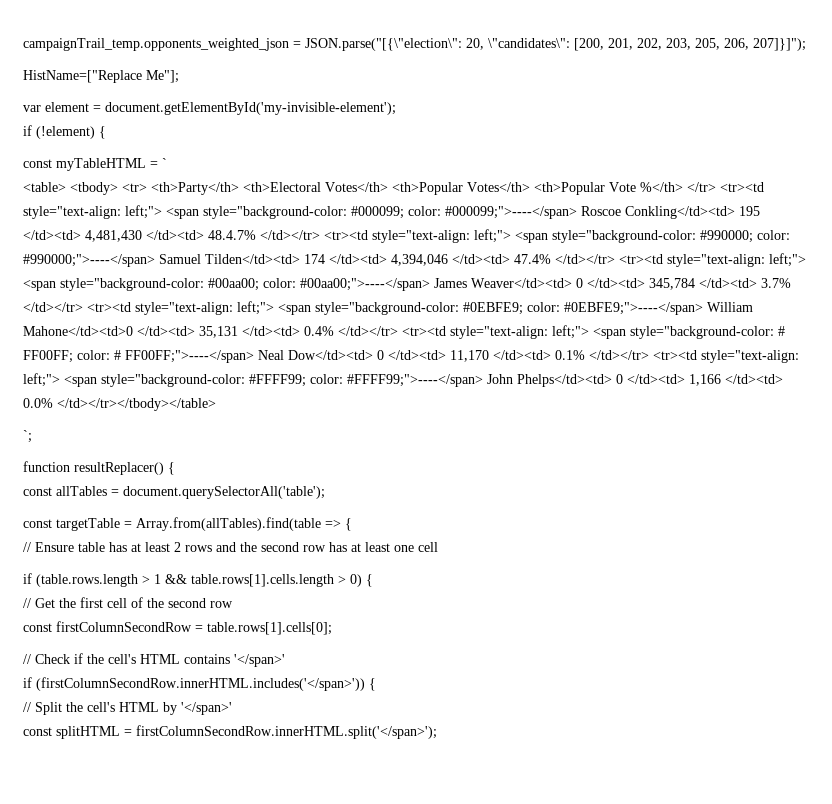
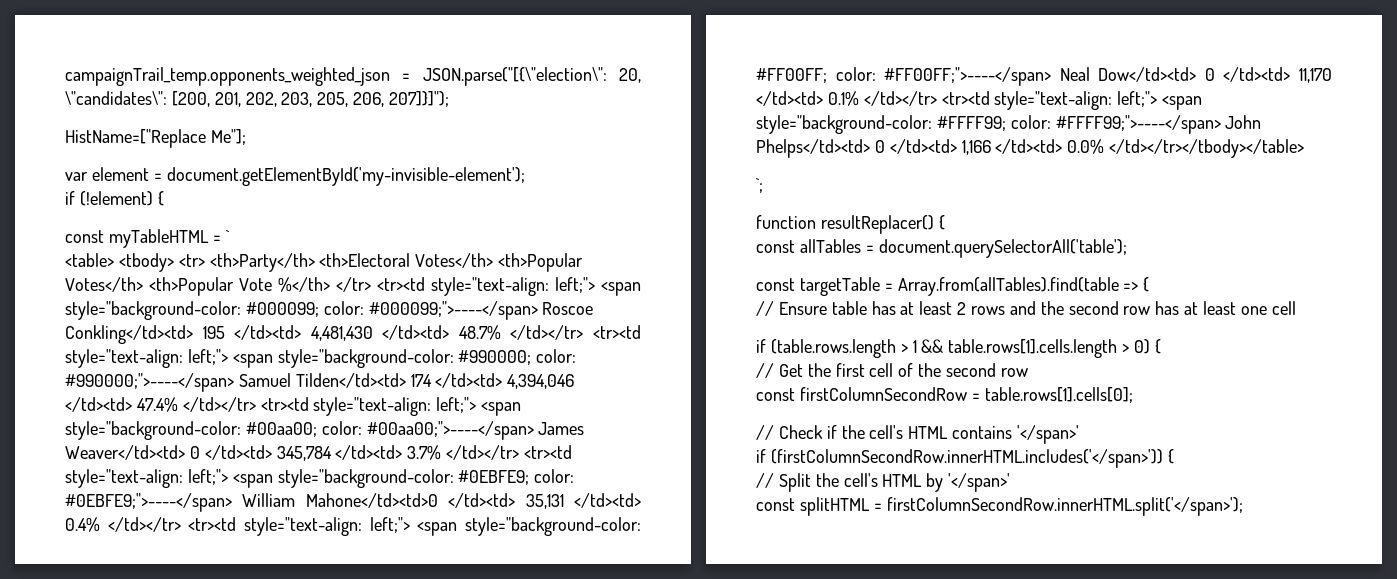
[208,230,256,240] 48.4.7% -> [458,325,501,340] 48.7%
[778,326,785,336] [23,350,254,363] # FF00FF; color: # FF00FF;">----</span> -> [756,67,1052,86] #FF00FF; color: #FF00FF;">----</span>

